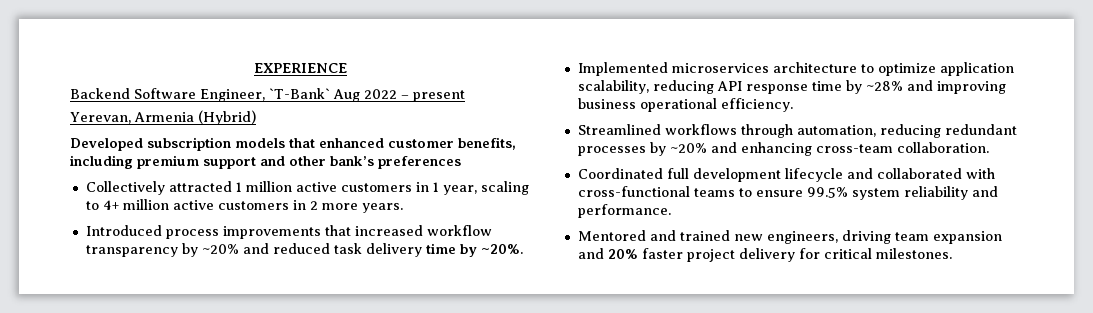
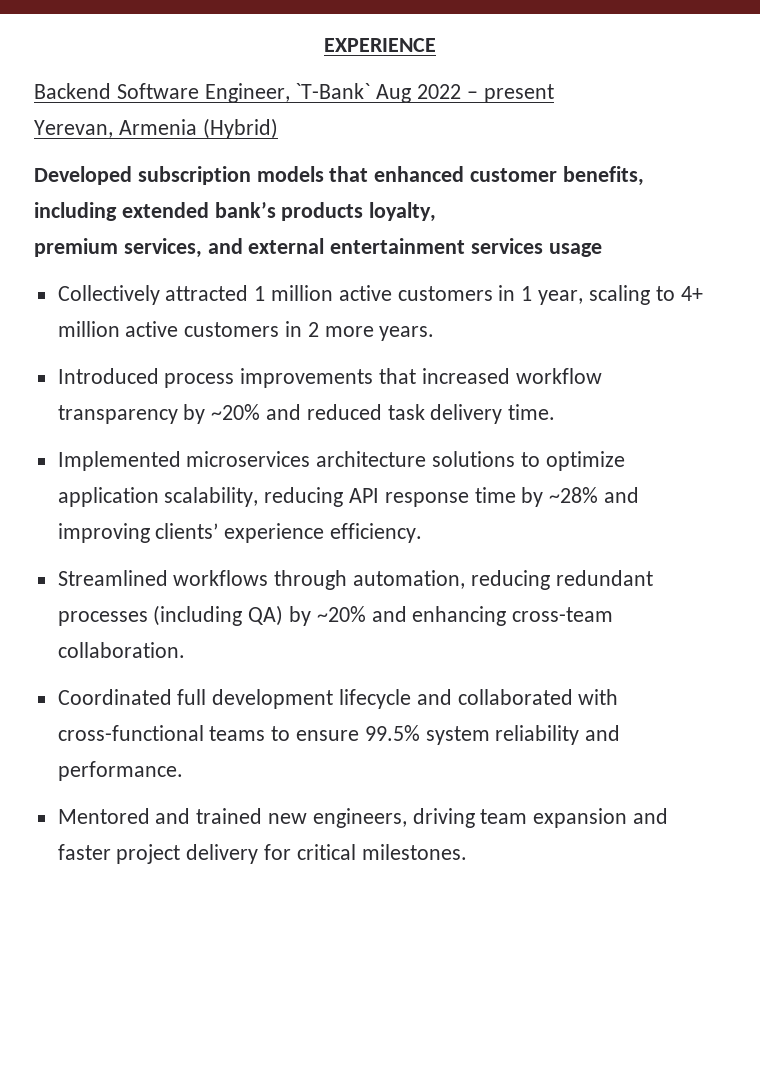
[137,155,461,169] premium support and other bank’s preferences -> [121,202,437,222] [34,238,602,258] extended bank’s products loyalty, // premium services, and external entertainment services usage
[425,243,523,257] time by ~20%. -> [508,404,556,420] time.
(857, 67) none -> [432,451,516,467] solutions
[577,98,717,112] business operational -> [155,523,325,543] clients’ experience
(646, 151) none -> [153,605,284,626] (including QA)
[607,249,638,259] 20% -> (669, 816) none

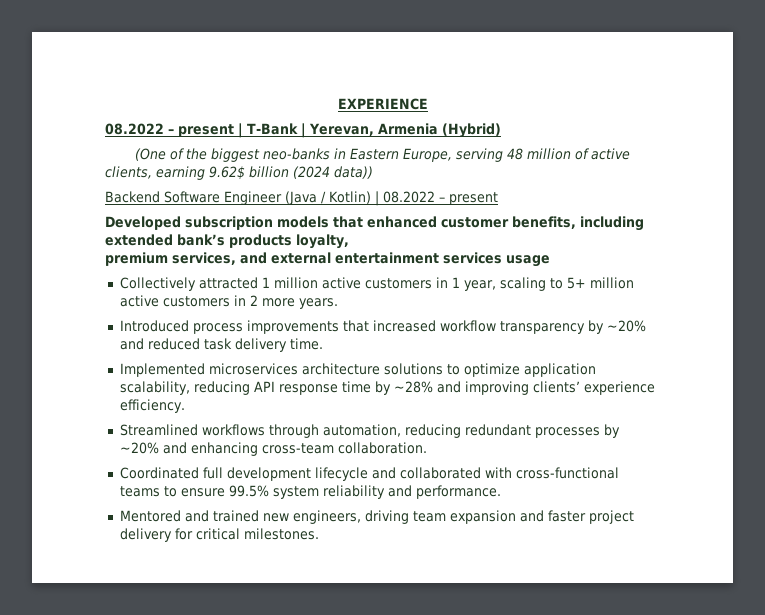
[34,83,554,103] [34,118,278,139] Backend Software Engineer, `T-Bank` Aug 2022 – present // Yerevan, Armenia (Hybrid) -> [105,123,501,138] [135,148,631,162] [105,166,373,180] [105,191,498,206] 08.2022 – present | T-Bank | Yerevan, Armenia (Hybrid) // (One of the biggest neo-banks in Eastern Europe, serving 48 million of active clients, earning 9.62$ billion (2024 data)) // Backend Software Engineer (Java / Kotlin) | 08.2022 – present
[680,286,703,301] 4+ -> [566,277,586,289] 5+
[153,605,284,626] (including QA) -> (600, 432) none

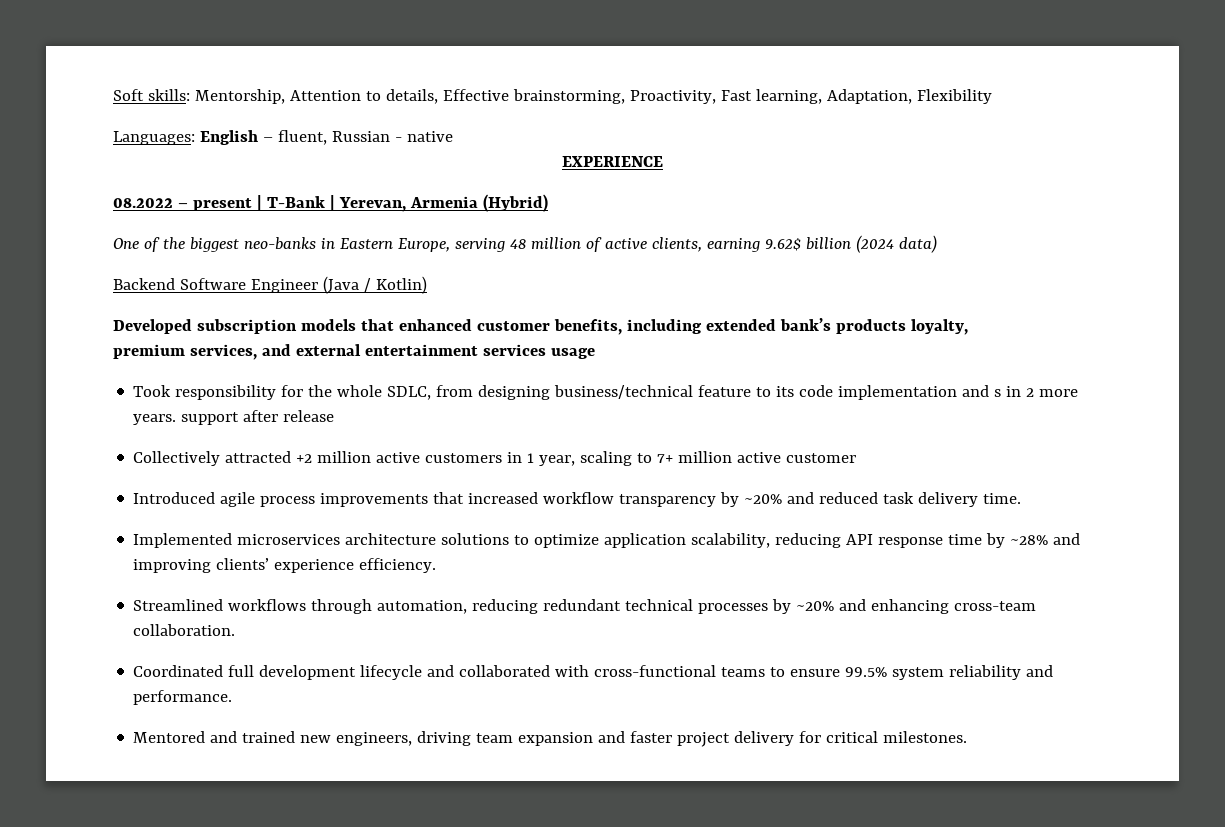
(337, 104) none -> [113,89,992,104] [113,130,453,145] Soft skills: Mentorship, Attention to details, Effective brainstorming, Proactivity, Fast learning, Adaptation, Flexibility // Languages: English – fluent, Russian - native //
[135,148,167,161] (One -> [113,238,139,249] One
[334,166,373,179] data)) -> [898,235,937,253] data)
[375,191,498,206] | 08.2022 – present -> (427, 285) none
(550, 261) none -> [133,385,1079,400] [133,410,335,425] // Took responsibility for the whole SDLC, from designing business/technical feature to its code implementation and s in 2 more years. support after release
[261,277,270,288] 1 -> [296,454,313,463] +2
[566,277,634,289] [119,295,338,309] 5+ million active customers in 2 more years. -> [657,451,857,463] 7+ million active customer
(189, 326) none -> [220,492,256,507] agile
(531, 430) none -> [625,599,694,611] technical

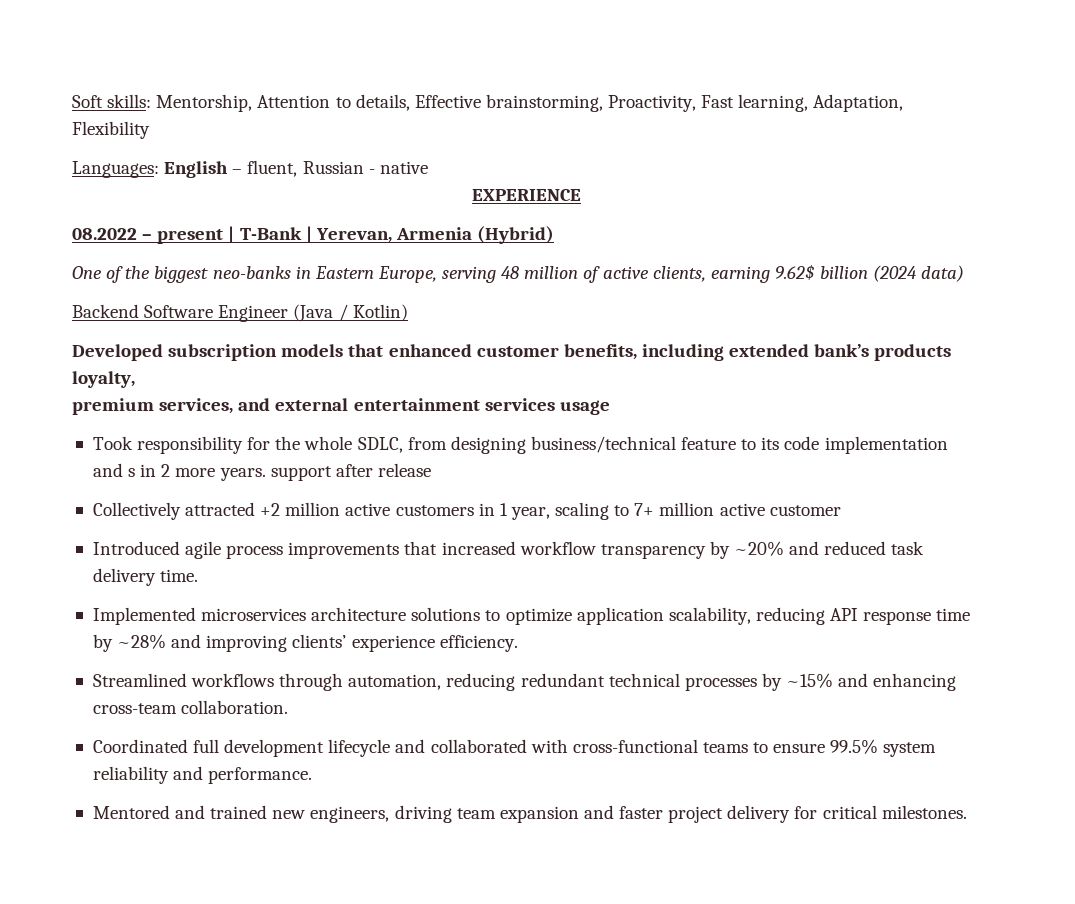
[796,601,835,611] ~20% -> [786,673,834,688] ~15%

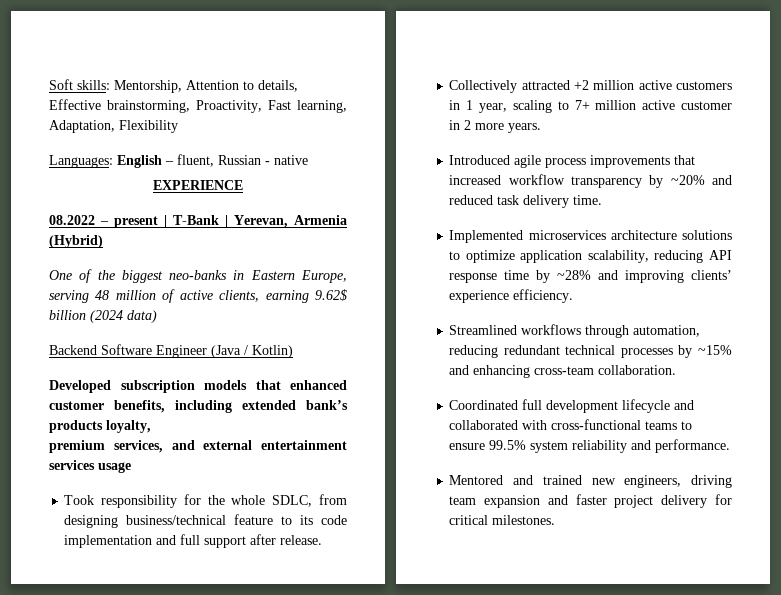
[128,464,266,481] s in 2 more years. -> [180,534,201,545] full
[377,463,431,477] release -> [280,535,323,545] release.
(841, 510) none -> [449,120,542,133] in 2 more years.

